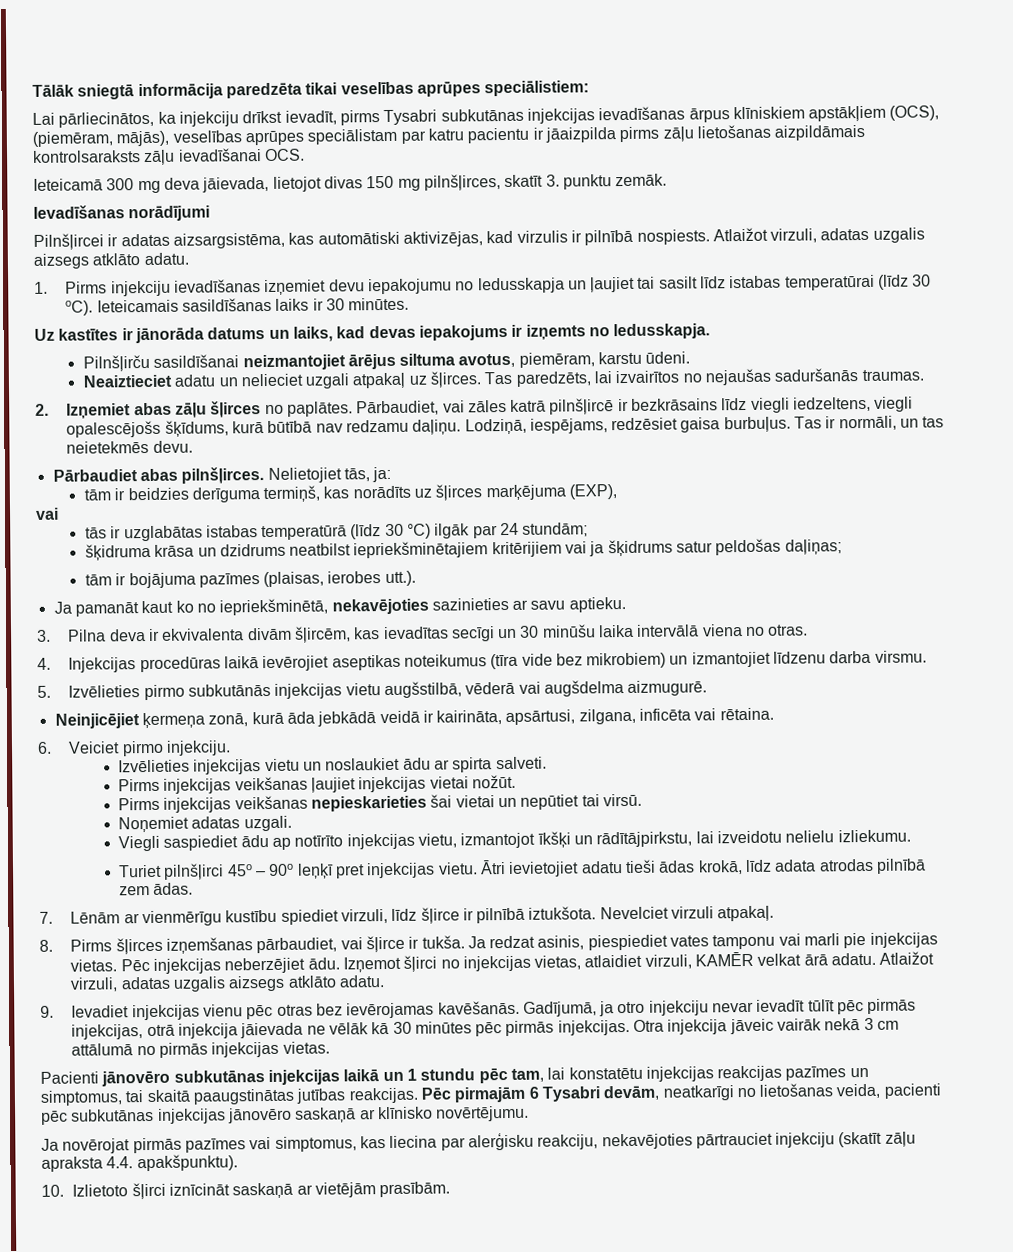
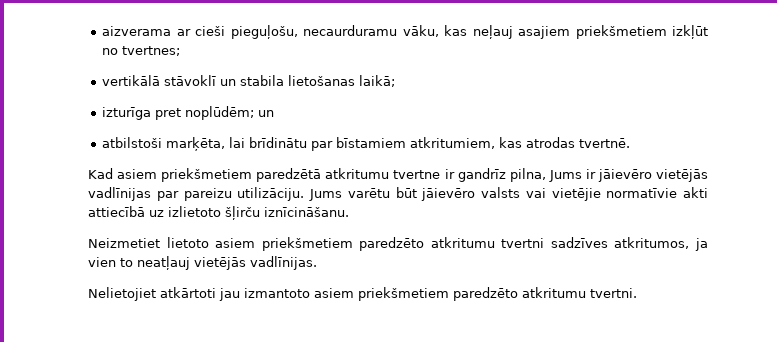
[32,80,590,100] [32,105,940,128] [32,124,866,147] [33,148,305,166] [33,173,668,194] [33,205,211,222] [33,227,925,250] [33,252,189,269] [34,274,932,297] [65,297,410,316] [34,323,711,344] [82,351,691,372] [82,368,924,389] [35,396,914,419] [66,415,945,438] [66,440,193,454] [52,466,392,484] [83,484,618,503] [35,507,59,520] [84,522,589,542] [84,538,842,561] [84,570,416,589] [53,596,626,617] [37,624,809,643] [37,650,927,673] [37,680,708,701] [54,707,774,729] [37,740,231,757] [118,756,547,775] [118,774,517,794] [118,793,643,813] [118,815,292,833] [118,829,911,852] [118,858,926,880] [119,882,194,896] [39,905,775,927] [39,932,938,955] [70,951,935,974] [70,975,385,992] [40,998,917,1021] [71,1017,900,1040] [71,1041,330,1058] [40,1065,869,1087] [40,1083,941,1106] [41,1105,530,1125] [41,1131,916,1154] [41,1154,238,1172] [41,1181,451,1200] Tālāk sniegtā informācija paredzēta tikai veselības aprūpes speciālistiem: // Lai pārliecinātos, ka injekciju drīkst ievadīt, pirms Tysabri subkutānas injekcijas ievadīšanas ārpus klīniskiem apstākļiem (OCS), (piemēram, mājās), veselības aprūpes speciālistam par katru pacientu ir jāaizpilda pirms zāļu lietošanas aizpildāmais kontrolsaraksts zāļu ievadīšanai OCS. // Ieteicamā 300 mg deva jāievada, lietojot divas 150 mg pilnšļirces, skatīt 3. punktu zemāk. // Ievadīšanas norādījumi // Pilnšļircei ir adatas aizsargsistēma, kas automātiski aktivizējas, kad virzulis ir pilnībā nospiests. Atlaižot virzuli, adatas uzgalis aizsegs atklāto adatu. // 1. Pirms injekciju ievadīšanas izņemiet devu iepakojumu no ledusskapja un ļaujiet tai sasilt līdz istabas temperatūrai (līdz 30 oC). Ieteicamais sasildīšanas laiks ir 30 minūtes. // Uz kastītes ir jānorāda datums un laiks, kad devas iepakojums ir izņemts no ledusskapja. // Pilnšļirču sasildīšanai neizmantojiet ārējus siltuma avotus, piemēram, karstu ūdeni. // Neaiztieciet adatu un nelieciet uzgali atpakaļ uz šļirces. Tas paredzēts, lai izvairītos no nejaušas saduršanās traumas. // 2. Izņemiet abas zāļu šļirces no paplātes. Pārbaudiet, vai zāles katrā pilnšļircē ir bezkrāsains līdz viegli iedzeltens, viegli opalescējošs šķīdums, kurā būtībā nav redzamu daļiņu. Lodziņā, iespējams, redzēsiet gaisa burbuļus. Tas ir normāli, un tas neietekmēs devu. // Pārbaudiet abas pilnšļirces. Nelietojiet tās, ja: // tām ir beidzies derīguma termiņš, kas norādīts uz šļirces marķējuma (EXP), // vai // tās ir uzglabātas istabas temperatūrā (līdz 30 °C) ilgāk par 24 stundām; // šķidruma krāsa un dzidrums neatbilst iepriekšminētajiem kritērijiem vai ja šķidrums satur peldošas daļiņas; // tām ir bojājuma pazīmes (plaisas, ierobes utt.). // Ja pamanāt kaut ko no iepriekšminētā, nekavējoties sazinieties ar savu aptieku. // 3. Pilna deva ir ekvivalenta divām šļircēm, kas ievadītas secīgi un 30 minūšu laika intervālā viena no otras. // 4. Injekcijas procedūras laikā ievērojiet aseptikas noteikumus (tīra vide bez mikrobiem) un izmantojiet līdzenu darba virsmu. // 5. Izvēlieties pirmo subkutānās injekcijas vietu augšstilbā, vēderā vai augšdelma aizmugurē. // Neinjicējiet ķermeņa zonā, kurā āda jebkādā veidā ir kairināta, apsārtusi, zilgana, inficēta vai rētaina. // 6. Veiciet pirmo injekciju. // Izvēlieties injekcijas vietu un noslaukiet ādu ar spirta salveti. // Pirms injekcijas veikšanas ļaujiet injekcijas vietai nožūt. // Pirms injekcijas veikšanas nepieskarieties šai vietai un nepūtiet tai virsū. // Noņemiet adatas uzgali. // Viegli saspiediet ādu ap notīrīto injekcijas vietu, izmantojot īkšķi un rādītājpirkstu, lai izveidotu nelielu izliekumu. // Turiet pilnšļirci 45o – 90o leņķī pret injekcijas vietu. Ātri ievietojiet adatu tieši ādas krokā, līdz adata atrodas pilnībā zem ādas. // 7. Lēnām ar vienmērīgu kustību spiediet virzuli, līdz šļirce ir pilnībā iztukšota. Nevelciet virzuli atpakaļ. // 8. Pirms šļirces izņemšanas pārbaudiet, vai šļirce ir tukša. Ja redzat asinis, piespiediet vates tamponu vai marli pie injekcijas vietas. Pēc injekcijas neberzējiet ādu. Izņemot šļirci no injekcijas vietas, atlaidiet virzuli, KAMĒR velkat ārā adatu. Atlaižot virzuli, adatas uzgalis aizsegs atklāto adatu. // 9. Ievadiet injekcijas vienu pēc otras bez ievērojamas kavēšanās. Gadījumā, ja otro injekciju nevar ievadīt tūlīt pēc pirmās injekcijas, otrā injekcija jāievada ne vēlāk kā 30 minūtes pēc pirmās injekcijas. Otra injekcija jāveic vairāk nekā 3 cm attālumā no pirmās injekcijas vietas. // Pacienti jānovēro subkutānas injekcijas laikā un 1 stundu pēc tam, lai konstatētu injekcijas reakcijas pazīmes un simptomus, tai skaitā paaugstinātas jutības reakcijas. Pēc pirmajām 6 Tysabri devām, neatkarīgi no lietošanas veida, pacienti pēc subkutānas injekcijas jānovēro saskaņā ar klīnisko novērtējumu. // Ja novērojat pirmās pazīmes vai simptomus, kas liecina par alerģisku reakciju, nekavējoties pārtrauciet injekciju (skatīt zāļu apraksta 4.4. apakšpunktu). // 10. Izlietoto šļirci iznīcināt saskaņā ar vietējām prasībām. -> [102,25,708,39] [102,46,181,56] [102,75,396,87] [102,106,275,120] [102,137,631,151] [88,168,708,182] [88,187,708,201] [88,206,350,220] [88,237,708,251] [88,256,318,270] [88,287,638,301] aizverama ar cieši pieguļošu, necaurduramu vāku, kas neļauj asajiem priekšmetiem izkļūt no tvertnes; // vertikālā stāvoklī un stabila lietošanas laikā; // izturīga pret noplūdēm; un // atbilstoši marķēta, lai brīdinātu par bīstamiem atkritumiem, kas atrodas tvertnē. // Kad asiem priekšmetiem paredzētā atkritumu tvertne ir gandrīz pilna, Jums ir jāievēro vietējās vadlīnijas par pareizu utilizāciju. Jums varētu būt jāievēro valsts vai vietējie normatīvie akti attiecībā uz izlietoto šļirču iznīcināšanu. // Neizmetiet lietoto asiem priekšmetiem paredzēto atkritumu tvertni sadzīves atkritumos, ja vien to neatļauj vietējās vadlīnijas. // Nelietojiet atkārtoti jau izmantoto asiem priekšmetiem paredzēto atkritumu tvertni.

